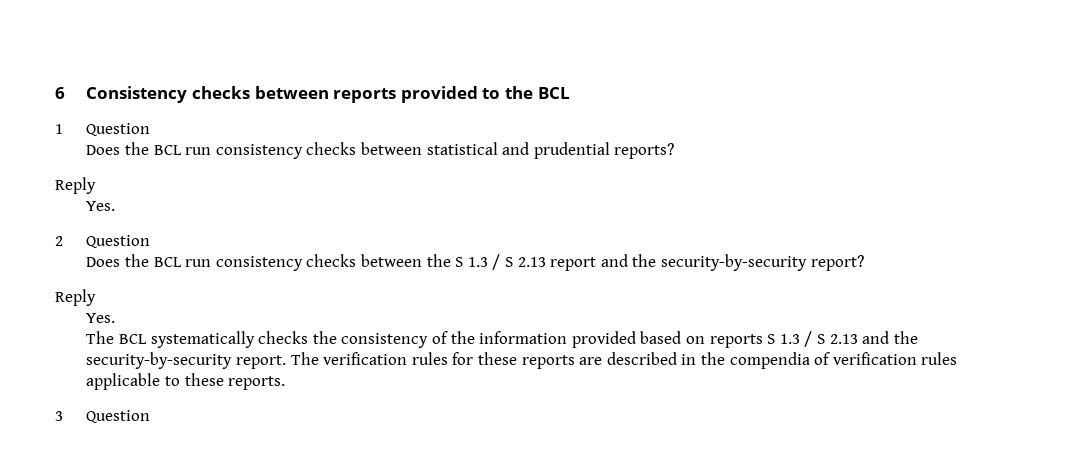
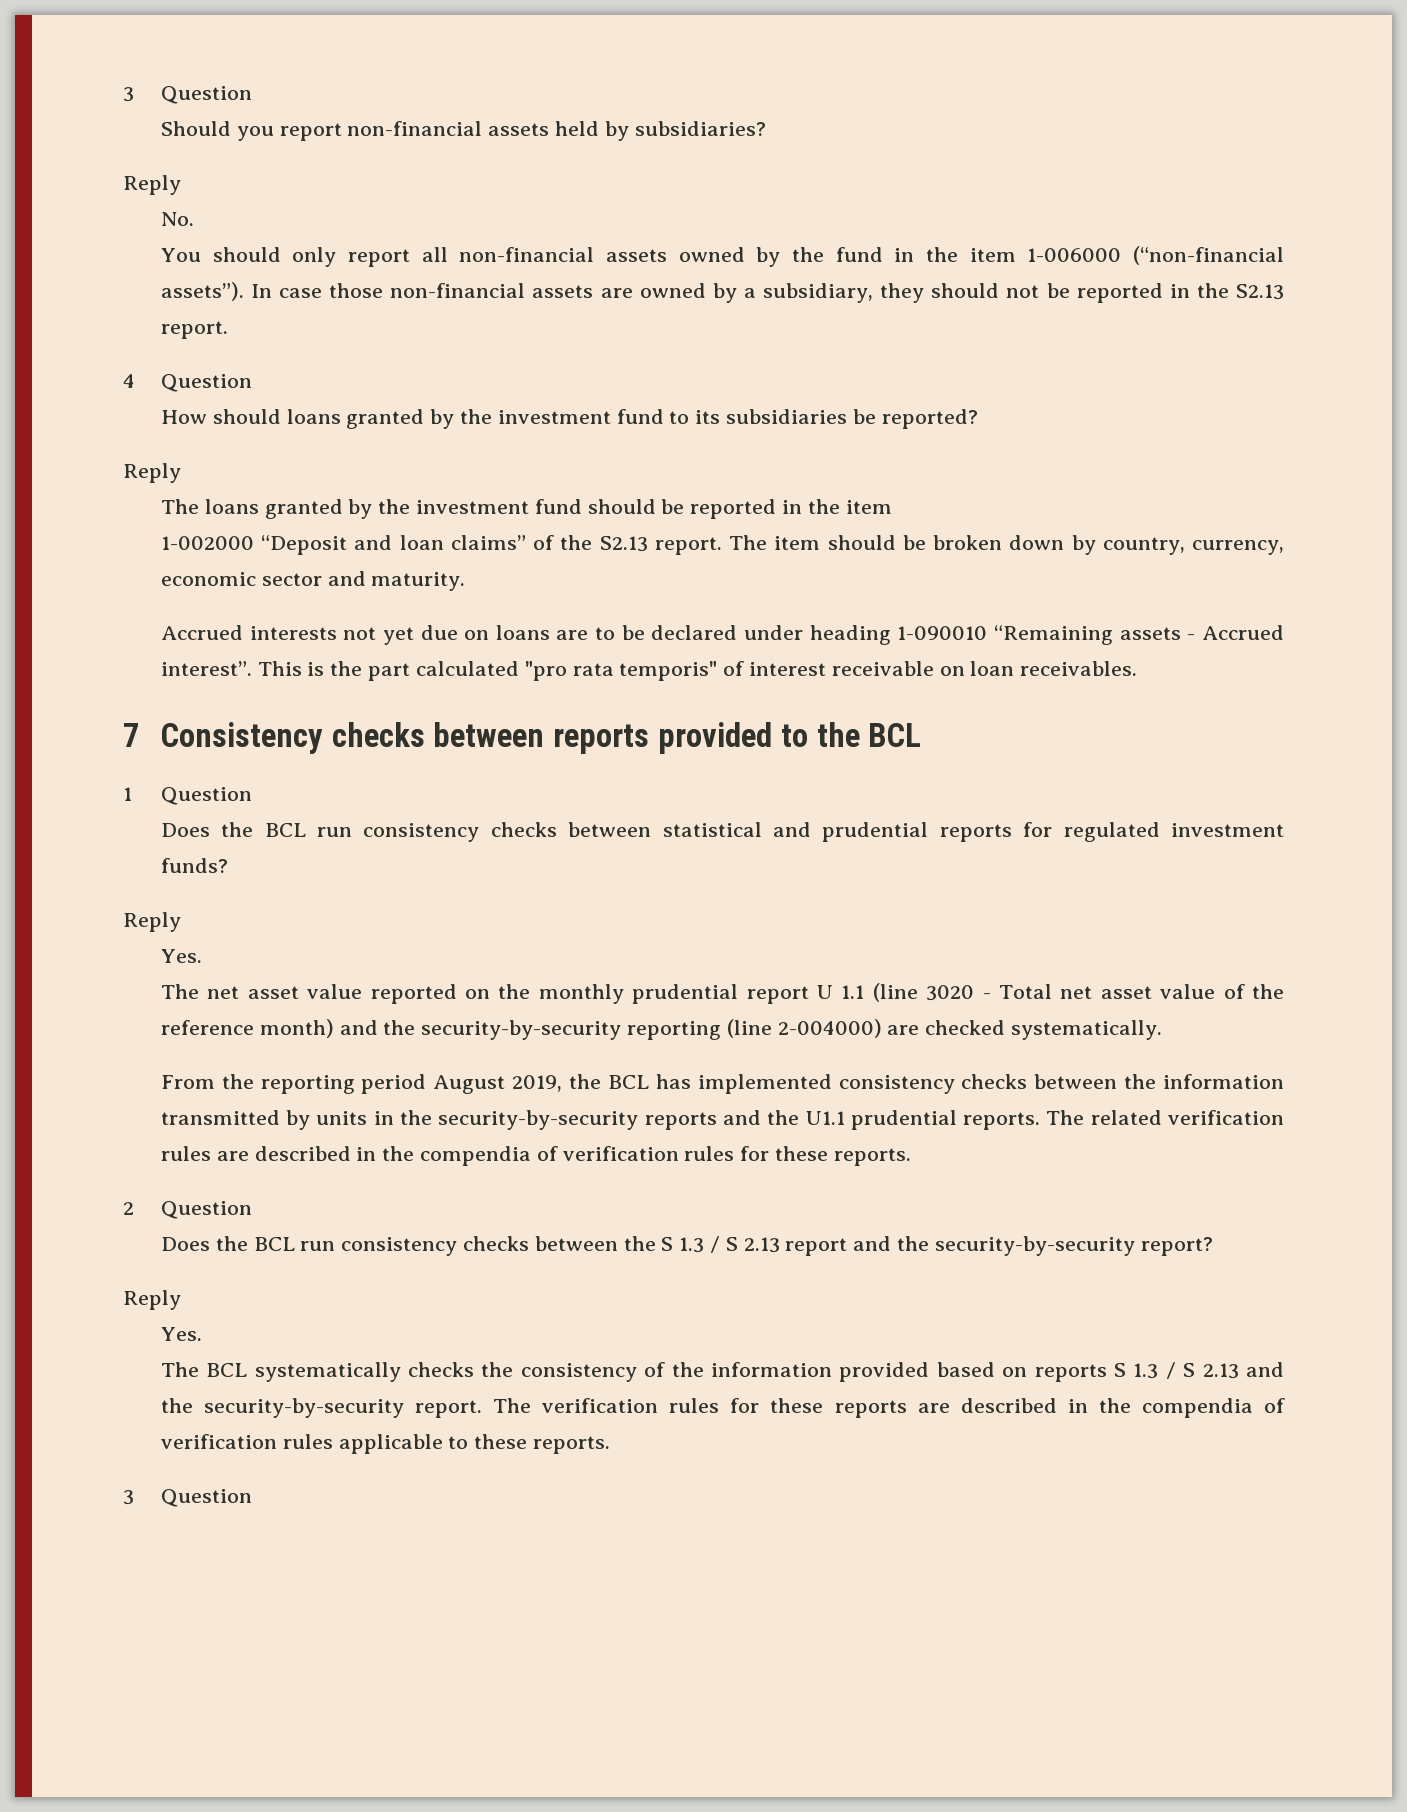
[55,87,65,99] 6 -> [123,86,252,104] [160,121,766,141] [123,175,181,195] [160,212,194,226] [160,246,1284,267] [160,282,1284,303] [160,321,228,339] [123,374,252,392] [160,409,978,429] [123,463,181,483] [160,499,892,519] [160,535,1284,555] [160,571,466,591] [160,625,1285,645] [160,661,1138,681] [123,723,139,747] 3 Question // Should you report non-financial assets held by subsidiaries? // Reply // No. // You should only report all non-financial assets owned by the fund in the item 1-006000 (“non-financial assets”). In case those non-financial assets are owned by a subsidiary, they should not be reported in the S2.13 report. // 4 Question // How should loans granted by the investment fund to its subsidiaries be reported? // Reply // The loans granted by the investment fund should be reported in the item // 1-002000 “Deposit and loan claims” of the S2.13 report. The item should be broken down by country, currency, economic sector and maturity. // Accrued interests not yet due on loans are to be declared under heading 1-090010 “Remaining assets - Accrued interest”. This is the part calculated "pro rata temporis" of interest receivable on loan receivables. // 7
[614,143,675,159] [55,177,96,194] [86,201,116,211] reports? // Reply // Yes. -> [939,822,1284,842] [160,858,228,873] [123,912,181,932] [160,949,202,963] [160,983,1285,1004] [160,1019,1162,1040] [160,1074,1285,1094] [160,1110,1284,1130] [160,1146,911,1166] reports for regulated investment funds? // Reply // Yes. // The net asset value reported on the monthly prudential report U 1.1 (line 3020 - Total net asset value of the reference month) and the security-by-security reporting (line 2-004000) are checked systematically. // From the reporting period August 2019, the BCL has implemented consistency checks between the information transmitted by units in the security-by-security reports and the U1.1 prudential reports. The related verification rules are described in the compendia of verification rules for these reports.

